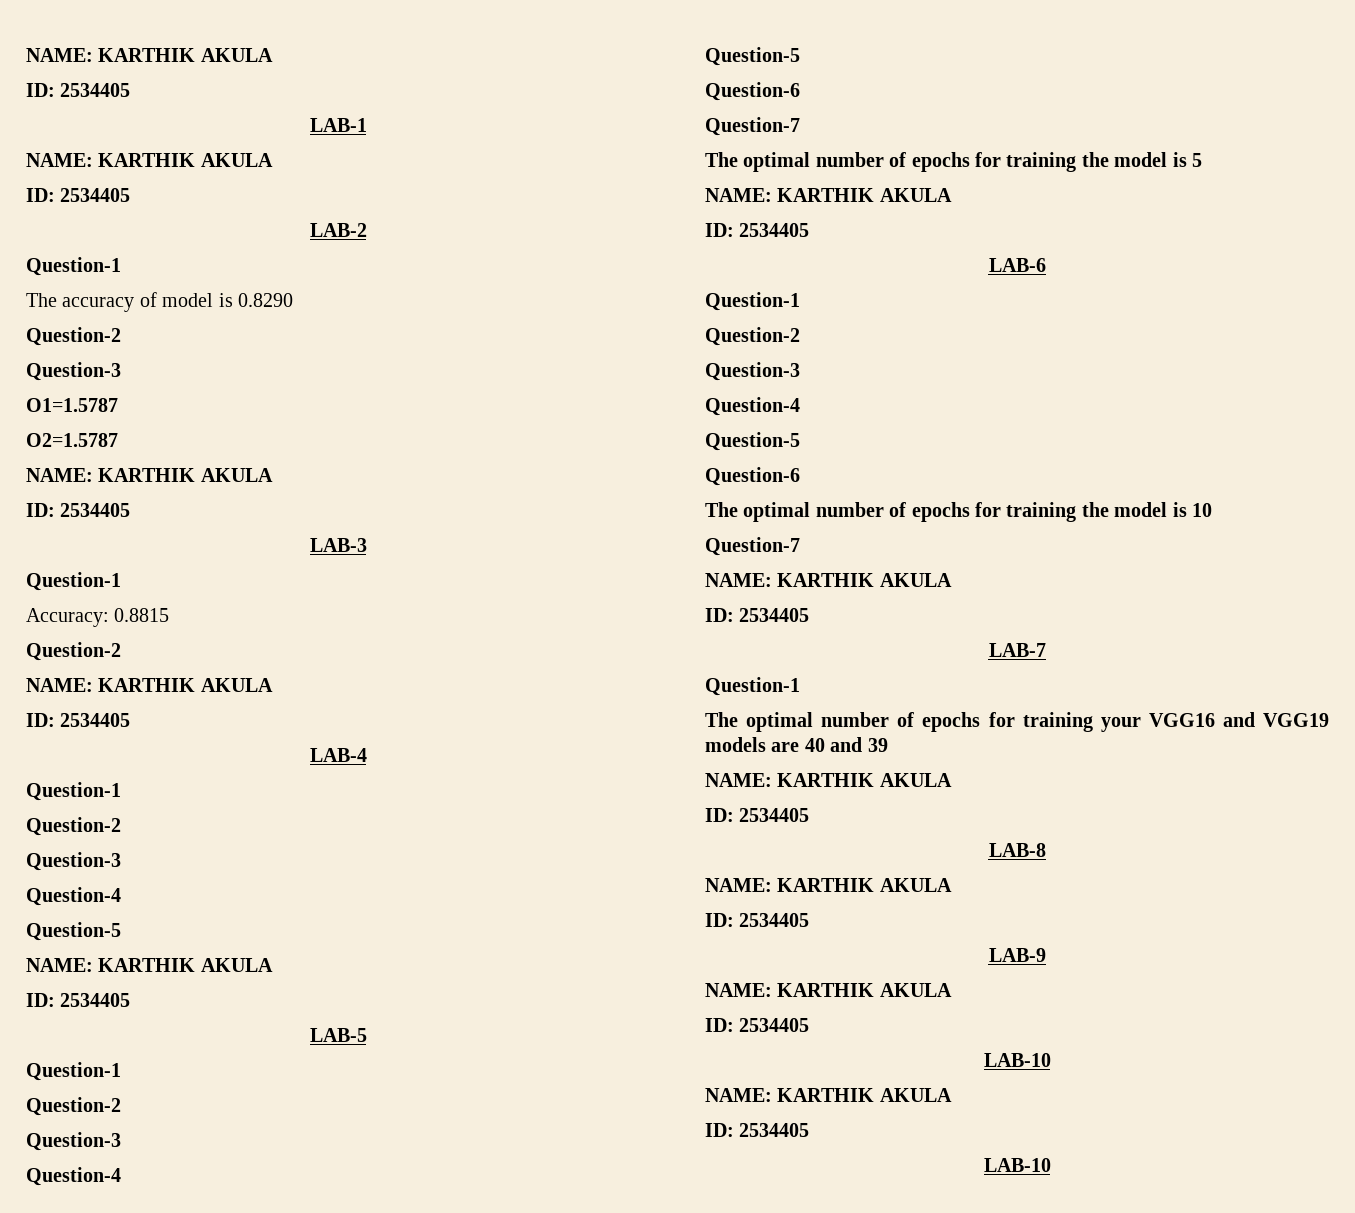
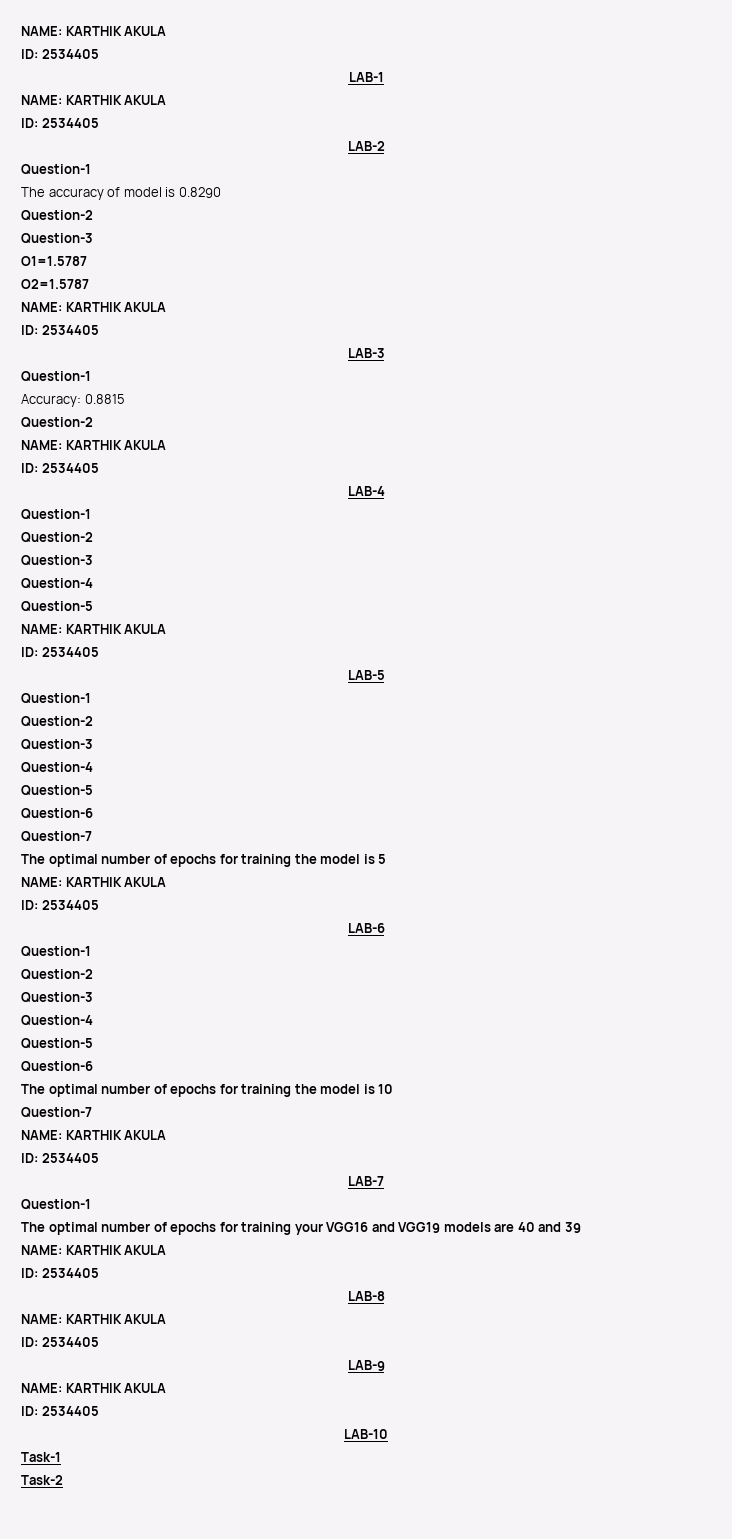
[705,1088,952,1102] [705,1123,810,1137] [983,1158,1051,1172] NAME: KARTHIK AKULA // ID: 2534405 // LAB-10 -> [21,1452,61,1462] [21,1475,63,1485] Task-1 // Task-2

